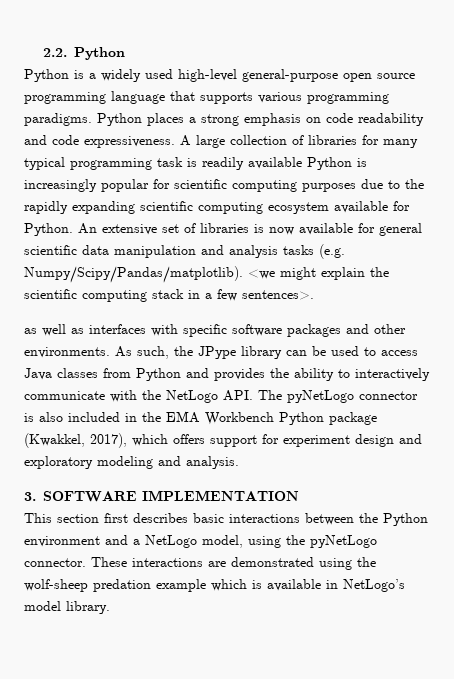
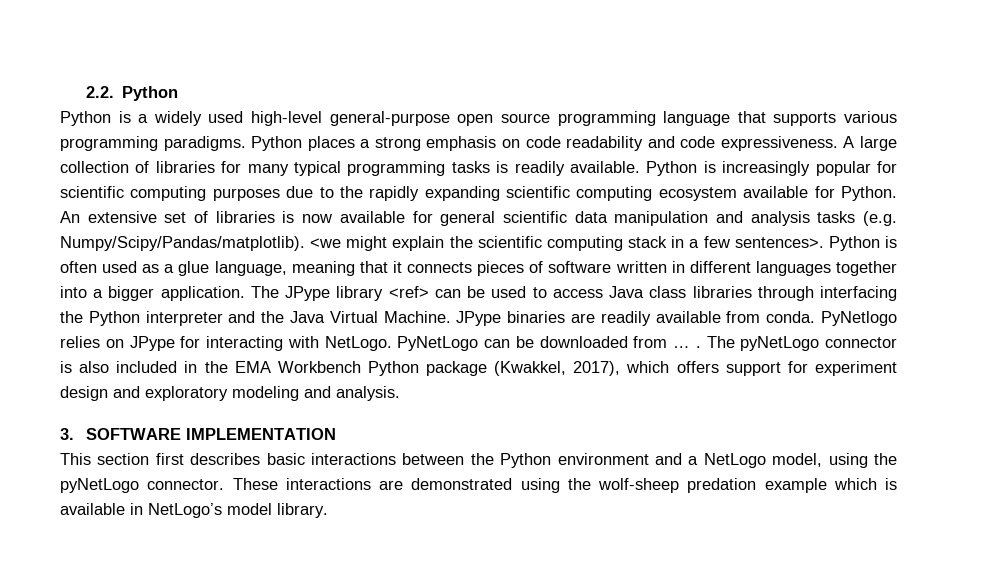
[157,157,183,167] task -> [451,161,490,173] tasks
[248,157,302,169] available -> [569,161,640,173] available.
[24,324,406,337] [24,346,193,359] // as well as interfaces with specific software packages and other environments. As such, the -> [828,236,898,251] [60,261,898,276] [60,286,279,301] Python is often used as a glue language, meaning that it connects pieces of software written in different languages together into a bigger application. The
(282, 352) none -> [388,286,429,298] <ref>
[57,368,430,381] [24,390,253,403] classes from Python and provides the ability to interactively communicate with the NetLogo API. -> [649,286,898,301] [60,311,897,326] [60,336,701,351] class libraries through interfacing the Python interpreter and the Java Virtual Machine. JPype binaries are readily available from conda. PyNetlogo relies on JPype for interacting with NetLogo. PyNetLogo can be downloaded from … .

